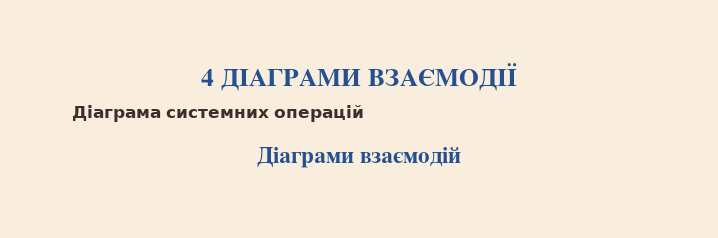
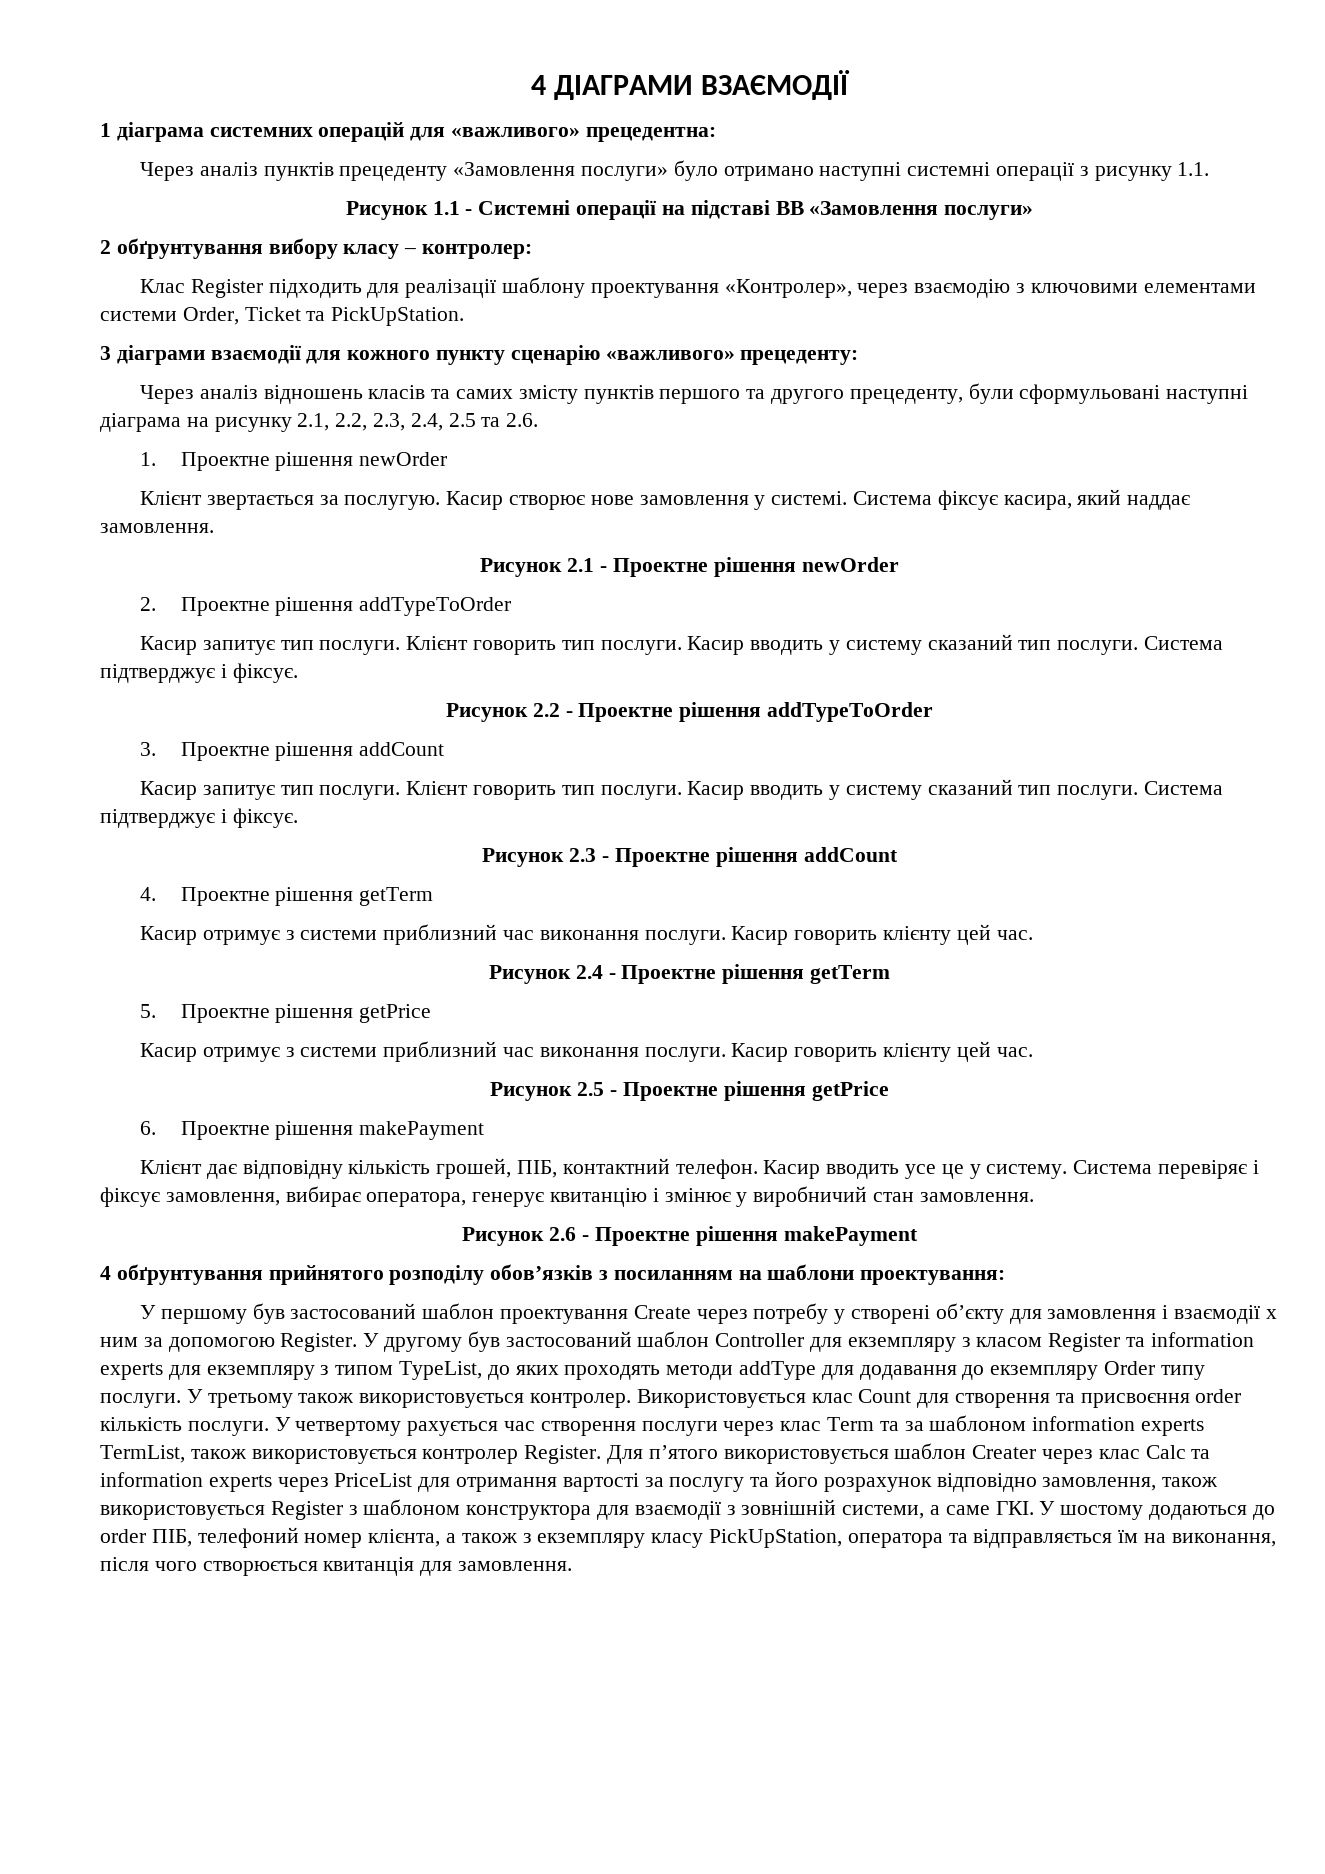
[72,105,161,122] Діаграма -> [100,122,204,142] 1 діаграма
[256,147,462,168] // Діаграми взаємодій -> [410,127,716,142] [139,160,1210,181] [345,200,1034,220] [100,238,533,259] [139,277,1256,298] [100,307,465,326] [100,345,859,365] [139,383,1249,404] [100,413,539,432] [140,452,448,471] [139,489,1191,510] [100,523,214,533] [480,557,899,577] [140,597,512,616] [139,634,1224,655] [100,663,298,683] [445,702,934,722] [140,742,445,761] [139,779,1224,800] [100,808,298,828] [482,847,898,867] [140,887,434,906] [139,924,1033,945] [488,964,891,984] [140,1004,432,1023] [139,1041,1033,1062] [490,1081,889,1101] [140,1121,485,1140] [139,1158,1259,1179] [100,1186,1034,1207] [462,1226,918,1246] [100,1264,1006,1285] [139,1303,1277,1324] [100,1331,1254,1352] [100,1361,1205,1380] [100,1389,1242,1408] [100,1415,1205,1436] [100,1443,1211,1464] [100,1471,1218,1492] [100,1499,1275,1520] [100,1527,1276,1548] [100,1557,573,1576] для «важливого» прецедентна: // Через аналіз пунктів прецеденту «Замовлення послуги» було отримано наступні системні операції з рисунку 1.1. // Рисунок 1.1 - Системні операції на підставі ВВ «Замовлення послуги» // 2 обґрунтування вибору класу – контролер: // Клас Register підходить для реалізації шаблону проектування «Контролер», через взаємодію з ключовими елементами системи Order, Ticket та PickUpStation. // 3 діаграми взаємодії для кожного пункту сценарію «важливого» прецеденту: // Через аналіз відношень класів та самих змісту пунктів першого та другого прецеденту, були сформульовані наступні діаграма на рисунку 2.1, 2.2, 2.3, 2.4, 2.5 та 2.6. // 1. Проектне рішення newOrder // Клієнт звертається за послугую. Касир створює нове замовлення у системі. Система фіксує касира, який наддає замовлення. // Рисунок 2.1 - Проектне рішення newOrder // 2. Проектне рішення addTypeToOrder // Касир запитує тип послуги. Клієнт говорить тип послуги. Касир вводить у систему сказаний тип послуги. Система підтверджує і фіксує. // Рисунок 2.2 - Проектне рішення addTypeToOrder // 3. Проектне рішення addCount // Касир запитує тип послуги. Клієнт говорить тип послуги. Касир вводить у систему сказаний тип послуги. Система підтверджує і фіксує. // Рисунок 2.3 - Проектне рішення addCount // 4. Проектне рішення getTerm // Касир отримує з системи приблизний час виконання послуги. Касир говорить клієнту цей час. // Рисунок 2.4 - Проектне рішення getTerm // 5. Проектне рішення getPrice // Касир отримує з системи приблизний час виконання послуги. Касир говорить клієнту цей час. // Рисунок 2.5 - Проектне рішення getPrice // 6. Проектне рішення makePayment // Клієнт дає відповідну кількість грошей, ПІБ, контактний телефон. Касир вводить усе це у систему. Система перевіряє і фіксує замовлення, вибирає оператора, генерує квитанцію і змінює у виробничий стан замовлення. // Рисунок 2.6 - Проектне рішення makePayment // 4 обґрунтування прийнятого розподілу обов’язків з посиланням на шаблони проектування: // У першому був застосований шаблон проектування Create через потребу у створені об’єкту для замовлення і взаємодії х ним за допомогою Register. У другому був застосований шаблон Controller для екземпляру з класом Register та information experts для екземпляру з типом TypeList, до яких проходять методи addType для додавання до екземпляру Order типу послуги. У третьому також використовується контролер. Використовується клас Count для створення та присвоєння order кількість послуги. У четвертому рахується час створення послуги через клас Term та за шаблоном information experts TermList, також використовується контролер Register. Для п’ятого використовується шаблон Creater через клас Calc та information experts через PriceList для отримання вартості за послугу та його розрахунок відповідно замовлення, також використовується Register з шаблоном конструктора для взаємодії з зовнішній системи, а саме ГКІ. У шостому додаються до order ПІБ, телефоний номер клієнта, а також з екземпляру класу PickUpStation, оператора та відправляється їм на виконання, після чого створюється квитанція для замовлення.

